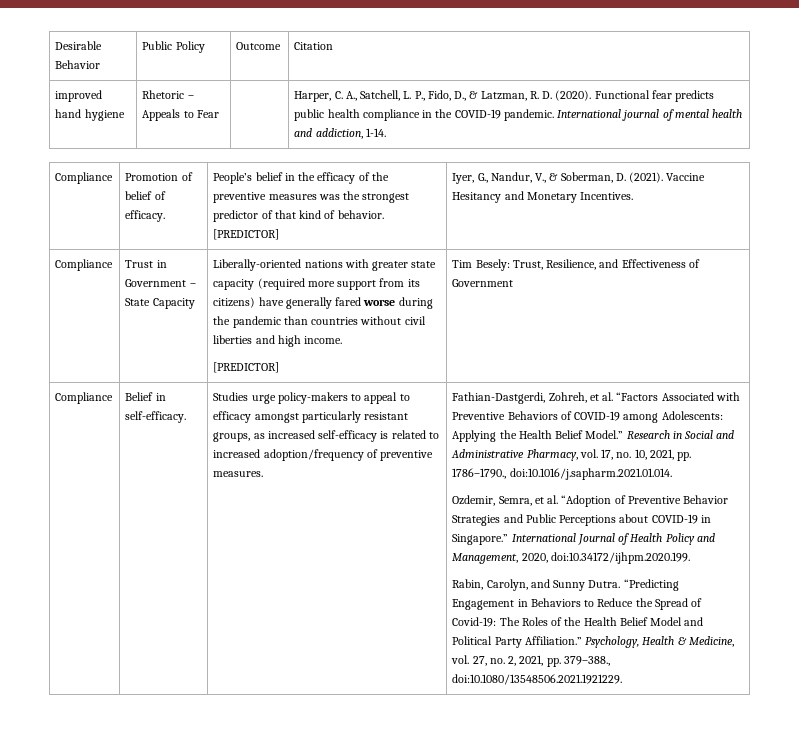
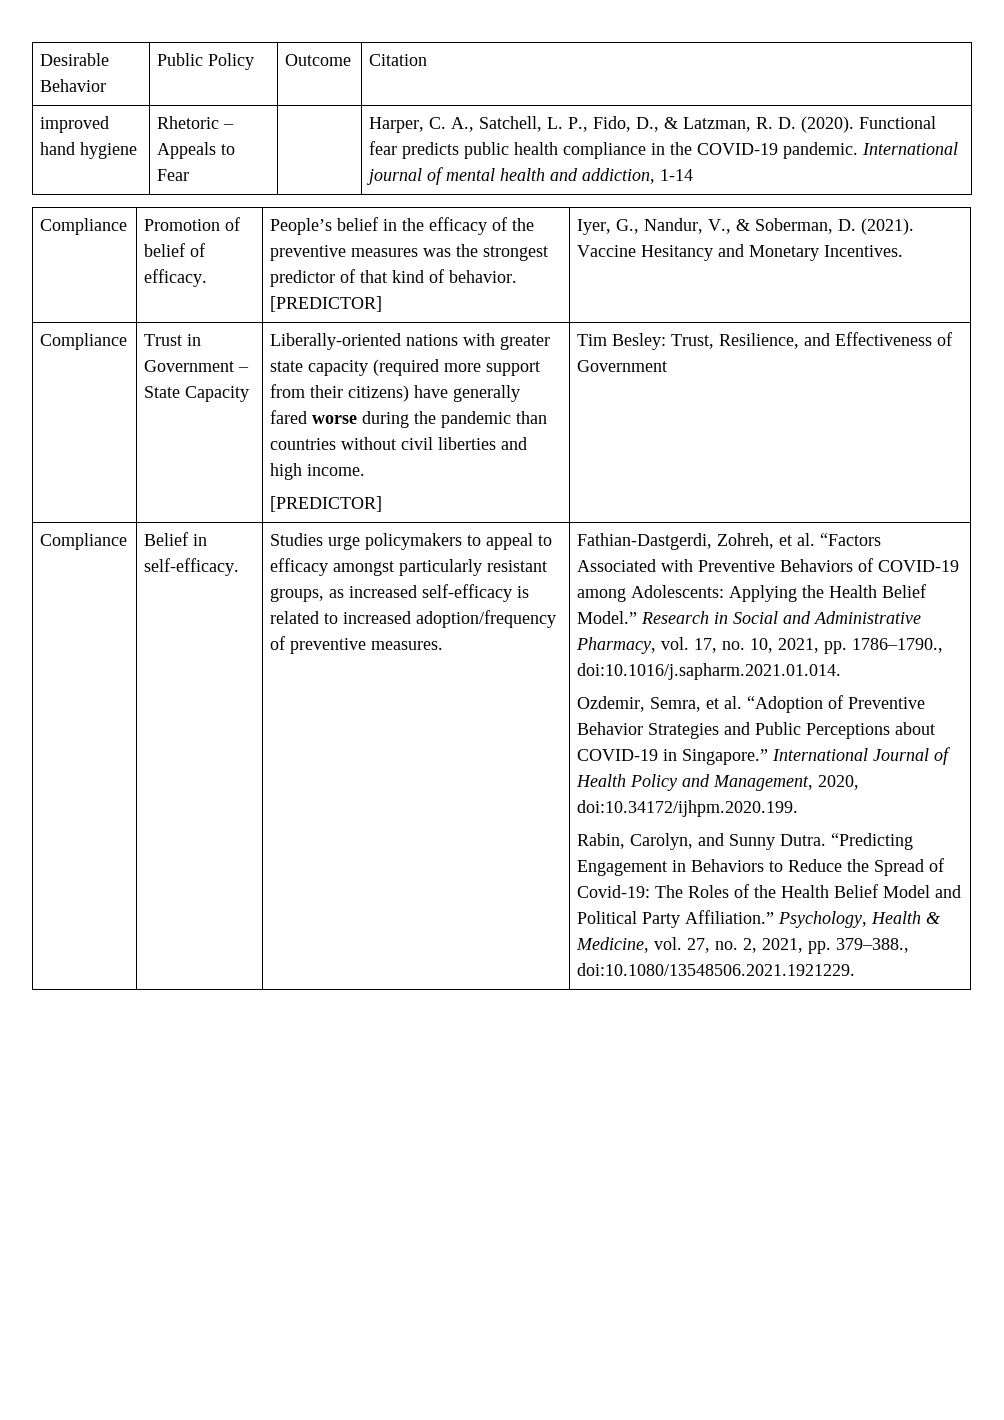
[365,128,386,137] 1-14. -> [660,169,694,181] 1-14
[407,279,420,287] its -> [310,385,344,398] their
[475,259,510,271] Besely: -> [612,333,667,350] Besley:
[277,392,348,404] policy-makers -> [365,533,463,550] policymakers

